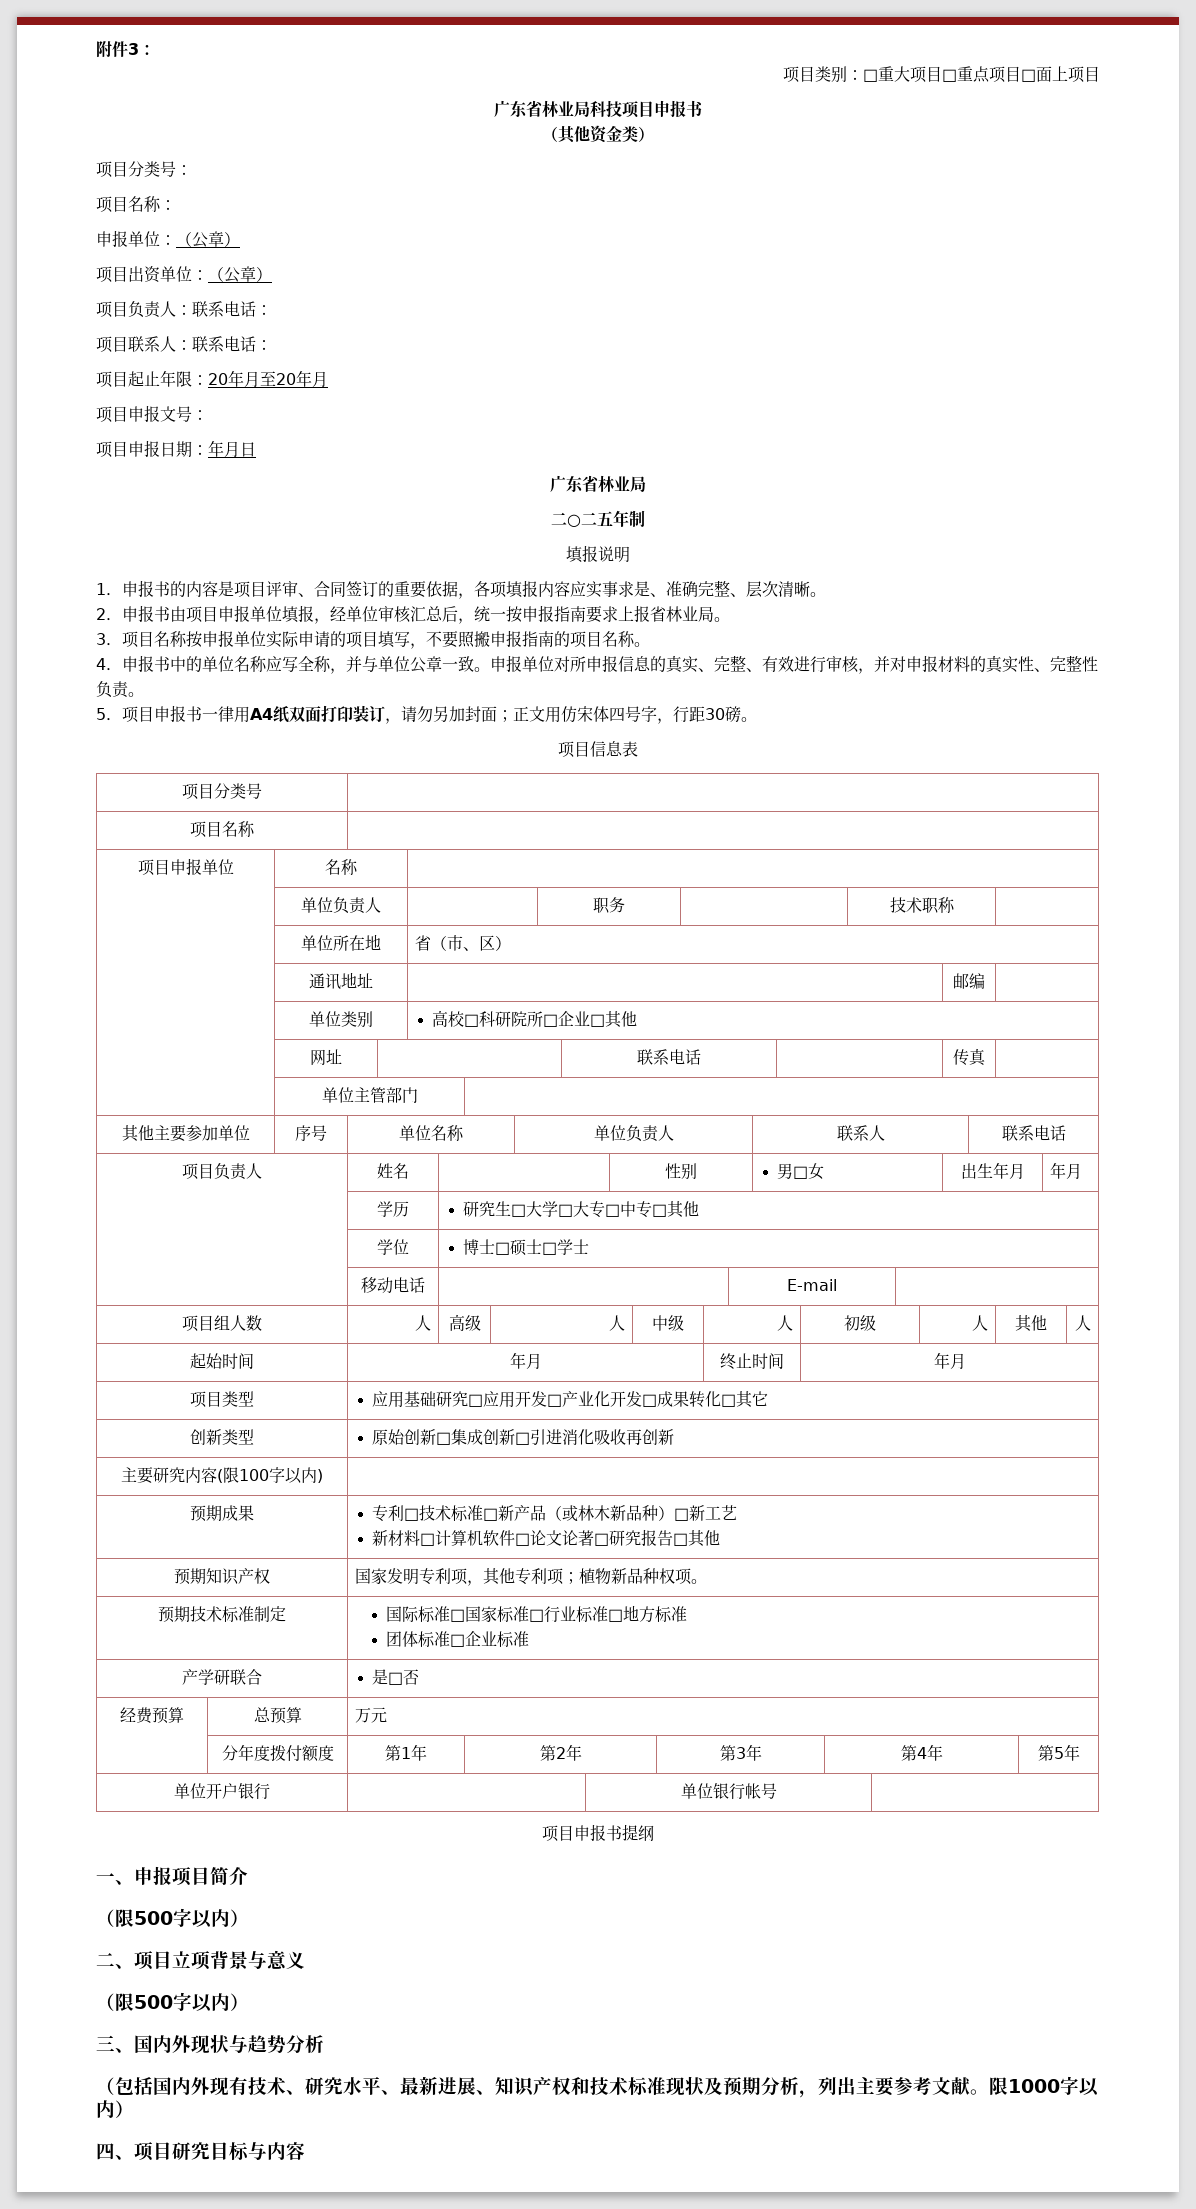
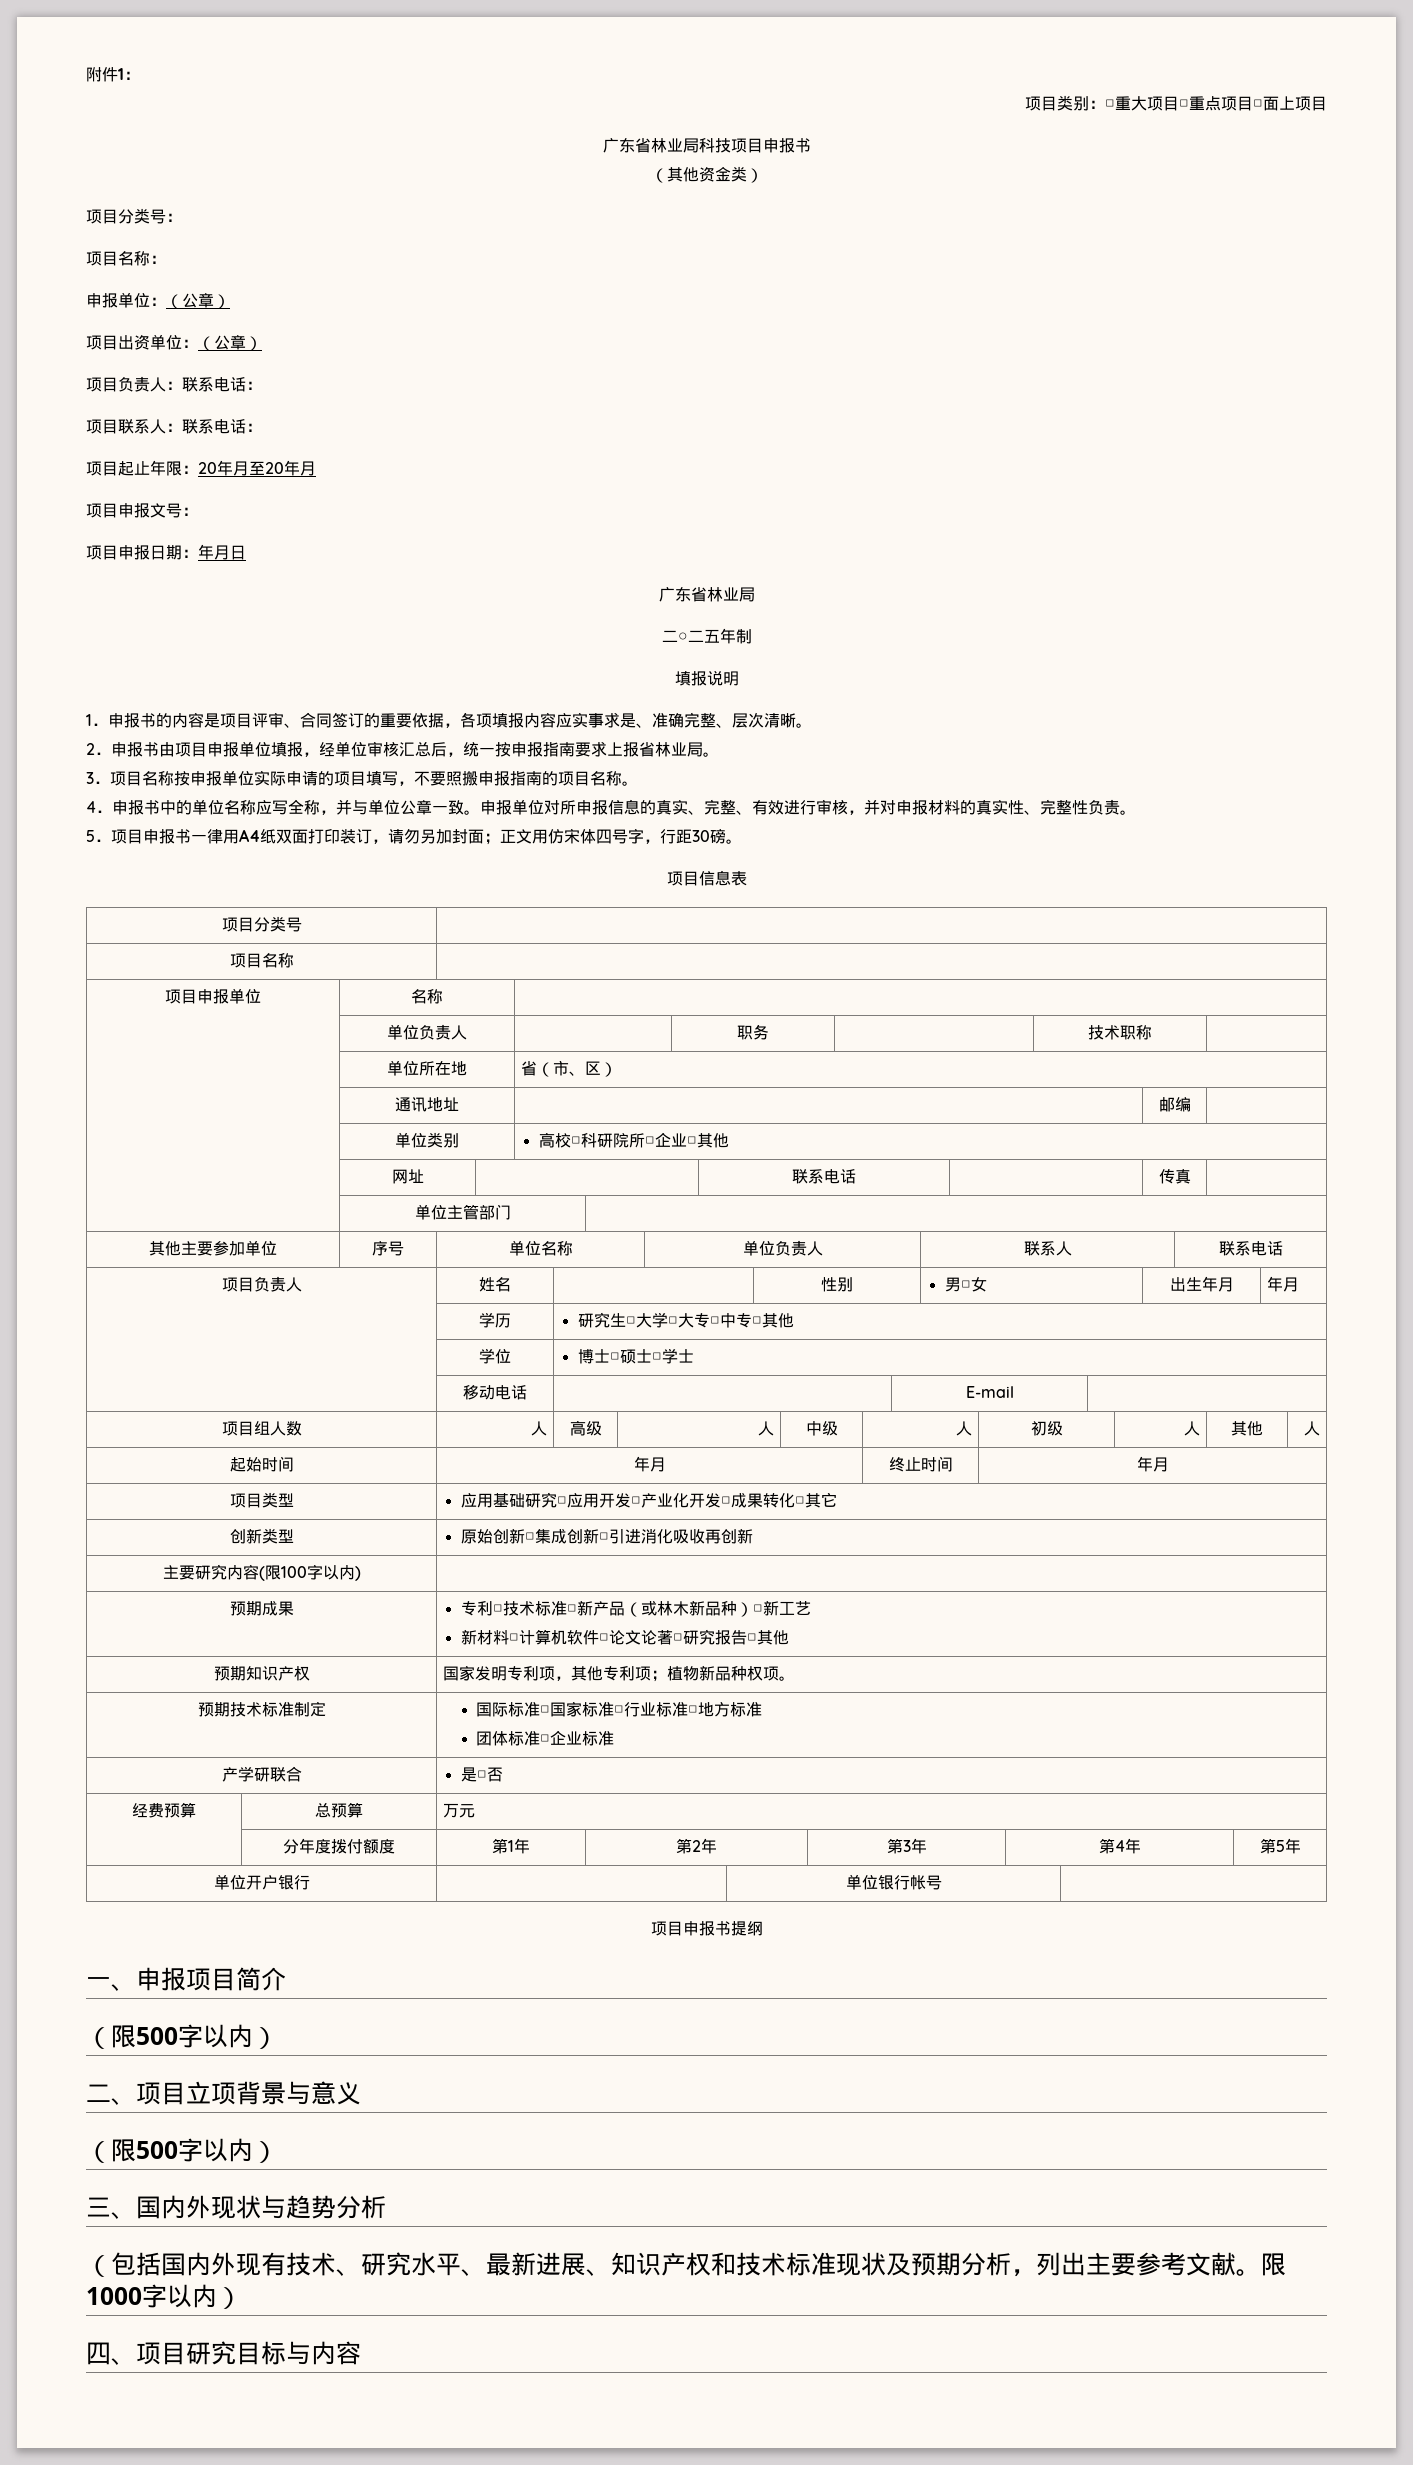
[128,43,139,55] 3 -> [118,68,124,80] 1

